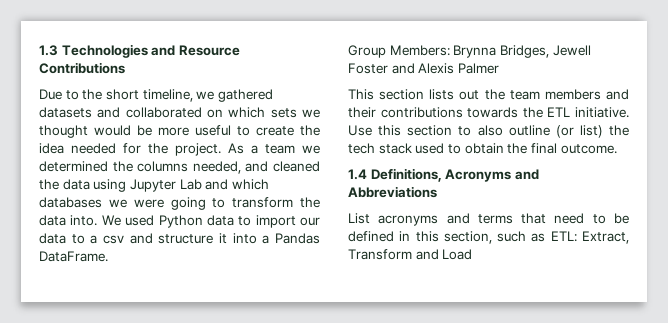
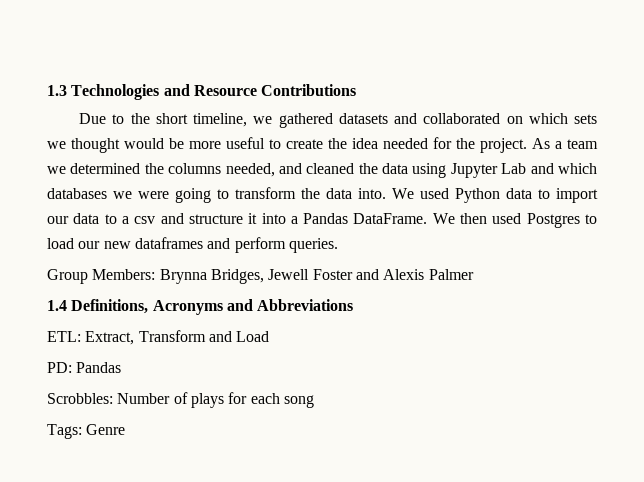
(108, 256) none -> [432,213,597,228] [47,237,338,253] We then used Postgres to load our new dataframes and perform queries.
[348,89,629,100] [348,107,629,118] [348,125,629,138] [348,143,617,154] // This section lists out the team members and their contributions towards the ETL initiative. Use this section to also outline (or list) the tech stack used to obtain the final outcome. -> (474, 274) none
[348,213,629,226] [348,231,546,244] List acronyms and terms that need to be defined in this section, such as -> (354, 305) none
(473, 254) none -> [47,362,122,373] [47,392,314,408] [47,424,126,439] // PD: Pandas // Scrobbles: Number of plays for each song // Tags: Genre

